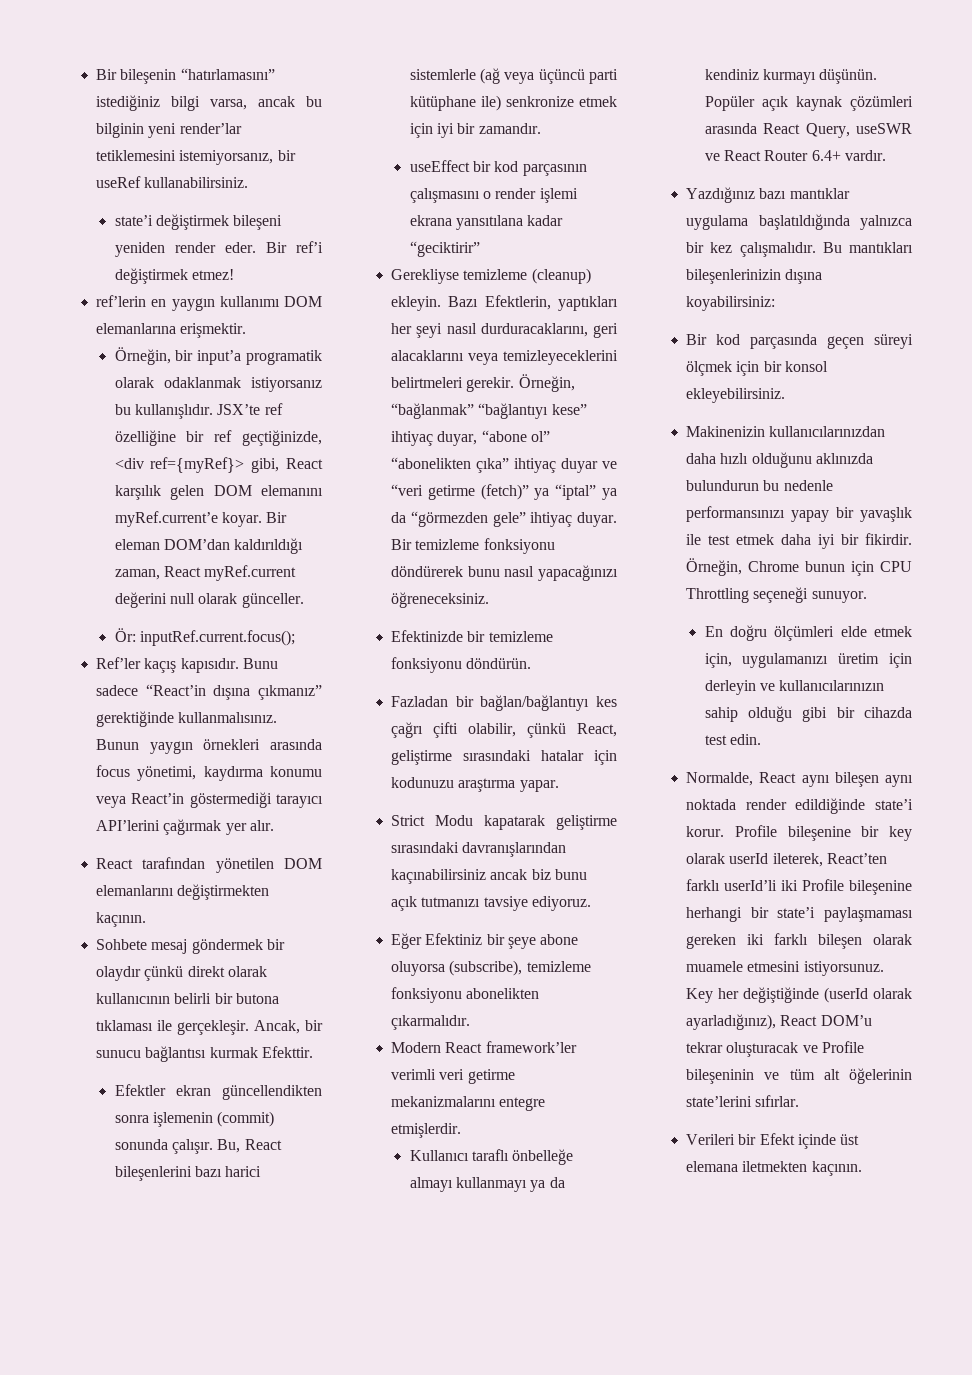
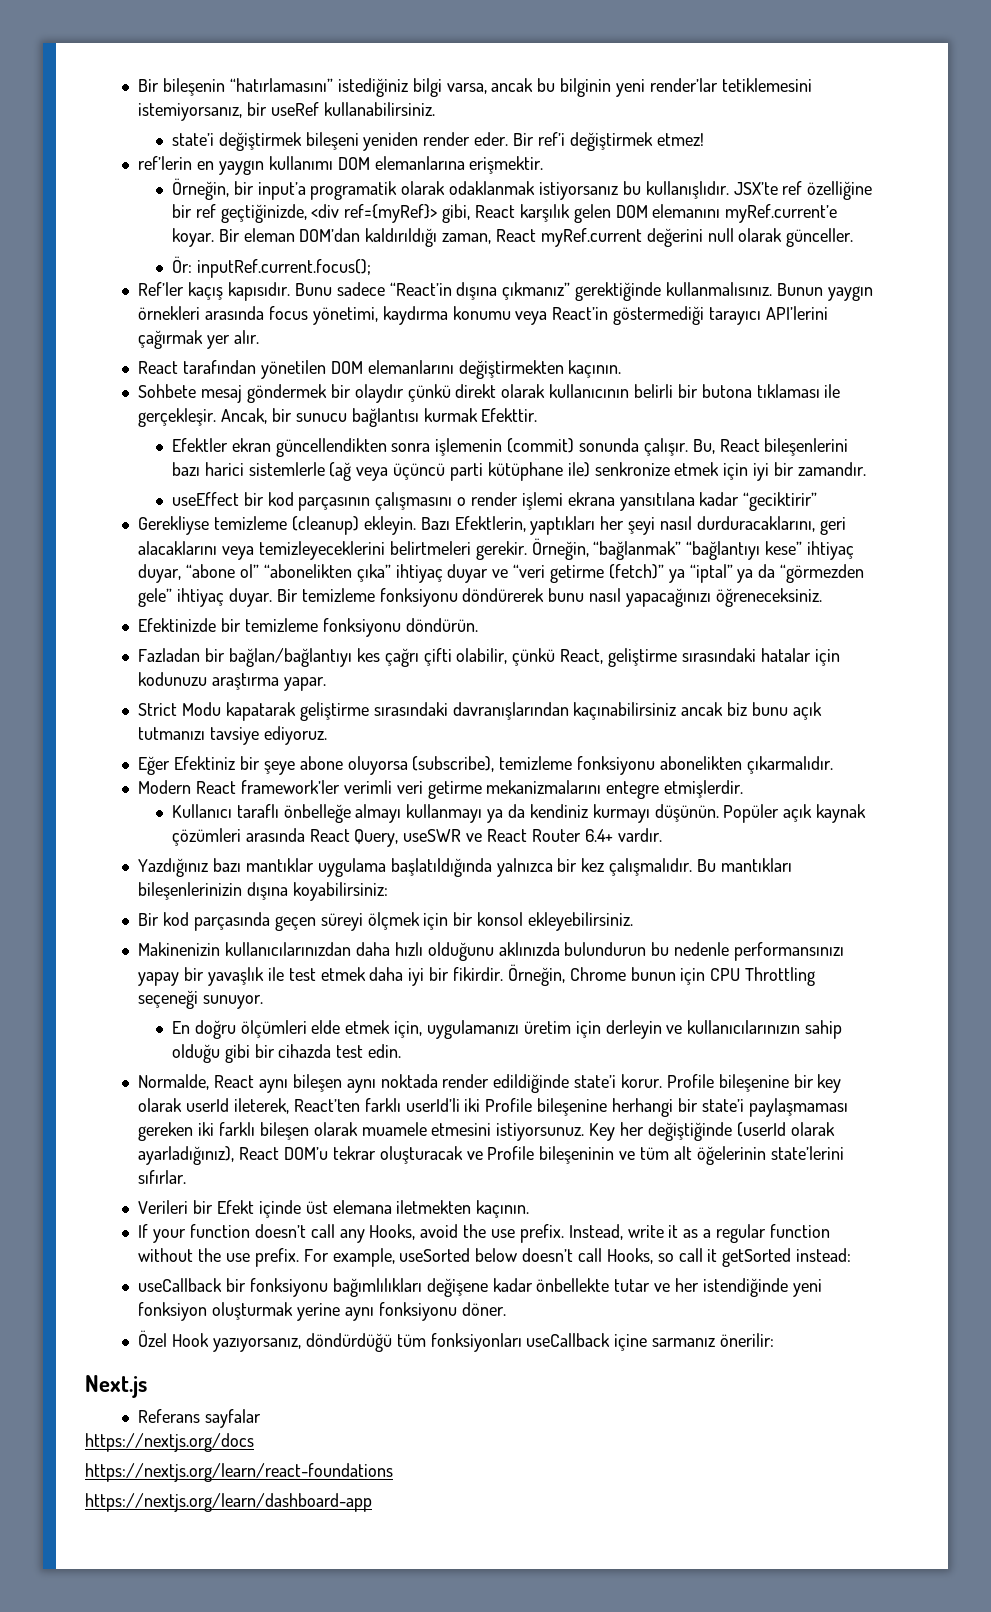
(862, 1168) none -> [138,1224,830,1243] [138,1248,852,1267] [138,1278,822,1297] [138,1302,506,1321] [138,1330,775,1352] [85,1375,147,1398] [138,1409,262,1428] [85,1433,254,1452] [85,1463,393,1482] [85,1493,372,1512] // If your function doesn’t call any Hooks, avoid the use prefix. Instead, write it as a regular function without the use prefix. For example, useSorted below doesn’t call Hooks, so call it getSorted instead: // useCallback bir fonksiyonu bağımlılıkları değişene kadar önbellekte tutar ve her istendiğinde yeni fonksiyon oluşturmak yerine aynı fonksiyonu döner. // Özel Hook yazıyorsanız, döndürdüğü tüm fonksiyonları useCallback içine sarmanız önerilir: // Next.js // Referans sayfalar // https://nextjs.org/docs // https://nextjs.org/learn/react-foundations // https://nextjs.org/learn/dashboard-app

